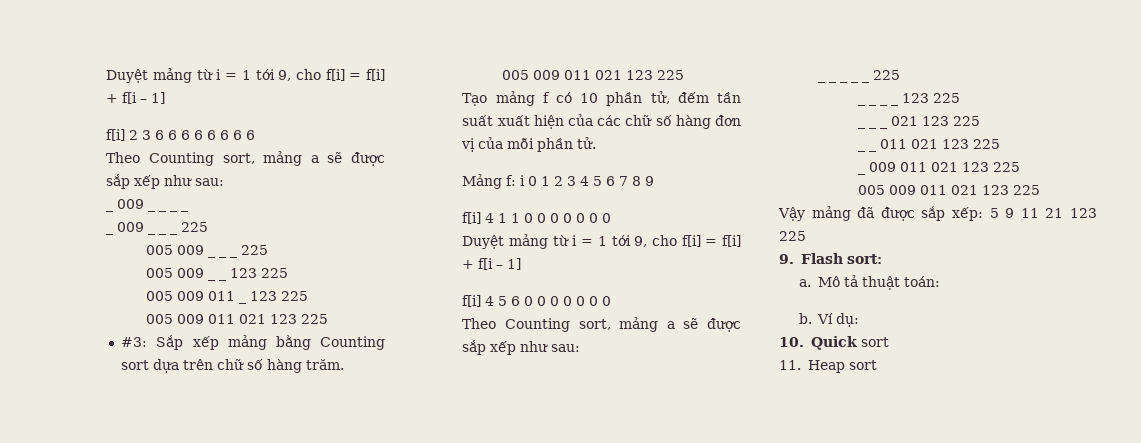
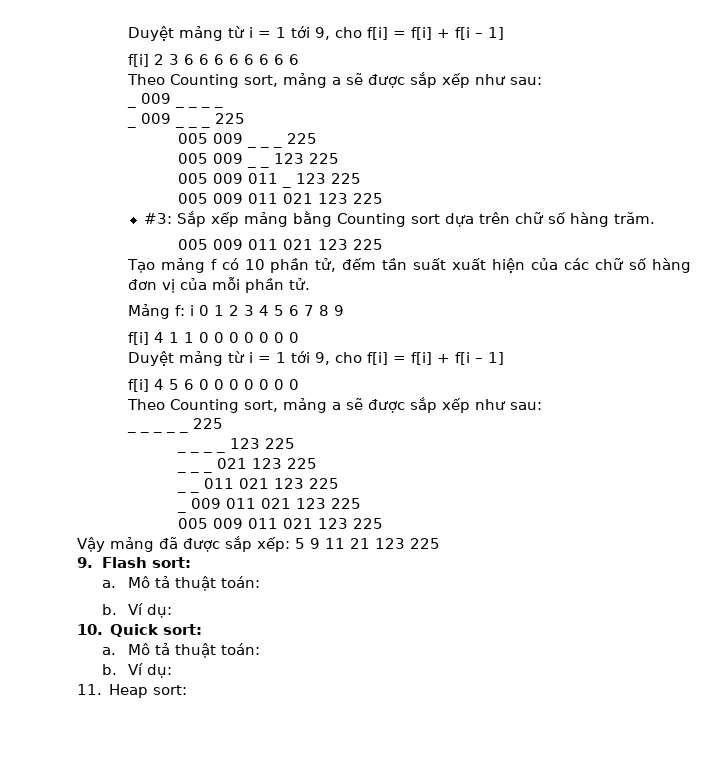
[860,337,889,347] sort -> [163,624,203,635] [102,643,260,658] [102,663,172,678] sort: // a. Mô tả thuật toán: // b. Ví dụ:
[848,360,877,370] sort -> [153,685,188,695] sort:

